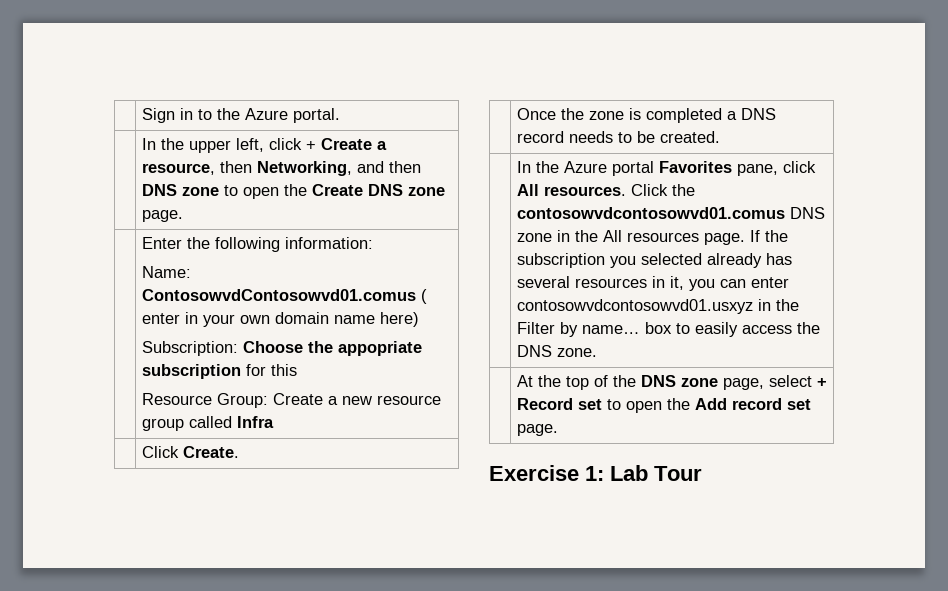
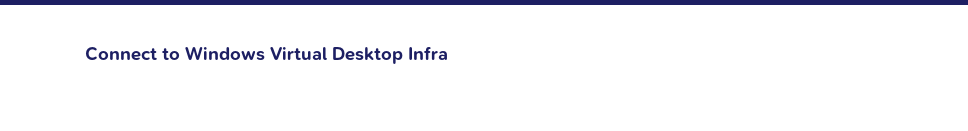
[141,108,340,123] [141,138,387,153] [141,161,421,176] [141,184,445,199] [141,210,183,222] [141,237,373,252] [141,266,191,278] [141,289,427,304] [141,312,419,327] [141,341,422,356] [141,364,297,379] [141,393,441,408] [141,416,274,431] [141,446,239,458] [516,108,776,123] [516,131,720,143] [516,161,816,176] [516,184,695,196] [516,207,825,219] [516,230,788,245] [516,253,792,268] [516,276,789,291] [516,299,799,314] [516,322,820,337] [516,345,597,357] [516,375,827,390] [516,398,811,413] [516,424,558,436] [489,465,702,481] | Sign in to the Azure portal. // | In the upper left, click + Create a resource, then Networking, and then DNS zone to open the Create DNS zone page. // | Enter the following information: // Name: ContosowvdContosowvd01.comus ( enter in your own domain name here) // Subscription: Choose the appopriate subscription for this // Resource Group: Create a new resource group called Infra // | Click Create. // | Once the zone is completed a DNS record needs to be created. // | In the Azure portal Favorites pane, click All resources. Click the contosowvdcontosowvd01.comus DNS zone in the All resources page. If the subscription you selected already has several resources in it, you can enter contosowvdcontosowvd01.usxyz in the Filter by name… box to easily access the DNS zone. // | At the top of the DNS zone page, select + Record set to open the Add record set page. // Exercise 1: Lab Tour -> [85,46,448,64] Connect to Windows Virtual Desktop Infra

